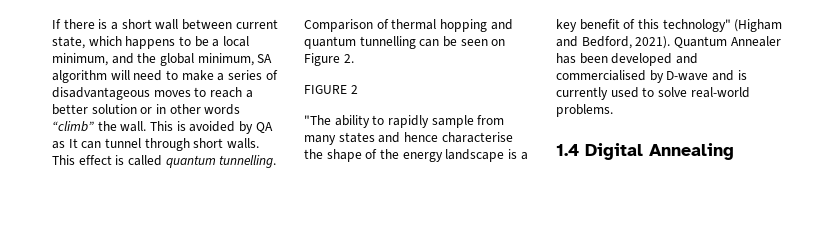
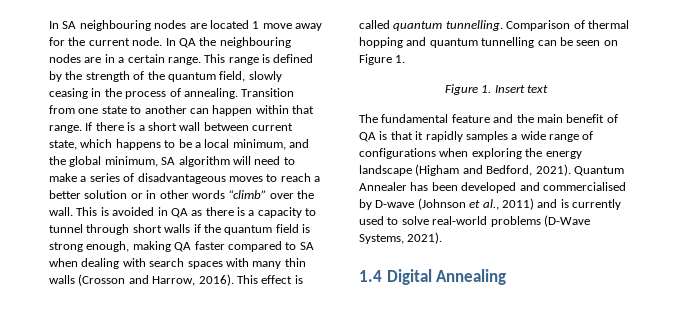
(52, 24) none -> [49,20,322,31] [49,37,291,48] [49,54,314,65] [49,71,282,82] [49,88,295,99] [49,105,314,116] [49,125,82,133] In SA neighbouring nodes are located 1 move away for the current node. In QA the neighbouring nodes are in a certain range. This range is defined by the strength of the quantum field, slowly ceasing in the process of annealing. Transition from one state to another can happen within that range.
(94, 126) none -> [269,193,294,199] over
[238,121,253,134] by -> [157,207,168,216] in
[68,138,259,151] It can tunnel through short walls. -> [205,207,317,218] [49,224,310,235] [49,241,314,252] [49,258,306,269] [49,274,234,286] there is a capacity to tunnel through short walls if the quantum field is strong enough, making QA faster compared to SA when dealing with search spaces with many thin walls (Crosson and Harrow, 2016).
[343,54,354,63] [304,85,358,94] [304,115,505,128] [304,132,513,145] [304,149,528,162] [556,19,731,32] 2. // FIGURE 2 // "The ability to rapidly sample from many states and hence characterise the shape of the energy landscape is a key benefit of this technology" -> [395,55,406,63] [444,84,549,95] [359,114,618,123] [359,131,594,142] [359,148,582,159] [359,165,412,176] 1. // Figure 1. Insert text // The fundamental feature and the main benefit of QA is that it rapidly samples a wide range of configurations when exploring the energy landscape
(709, 76) none -> [417,198,534,210] (Johnson et al., 2011)
[556,104,613,117] problems. -> [490,215,590,227] [359,232,443,244] problems (D-Wave Systems, 2021).

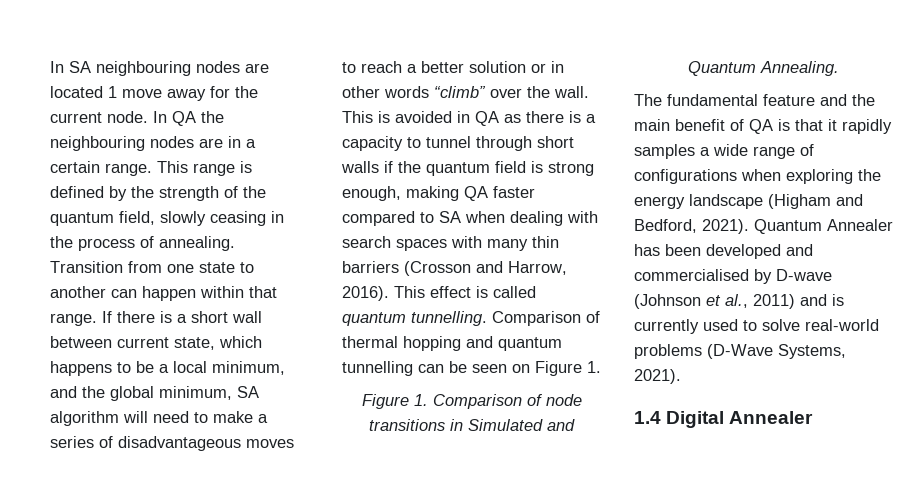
[49,275,75,284] walls -> [342,261,399,273] barriers
[494,85,549,93] Insert text -> [432,394,582,409] [369,419,575,431] [688,61,839,76] Comparison of node transitions in Simulated and Quantum Annealing.
[436,269,507,285] Annealing -> [729,411,814,424] Annealer

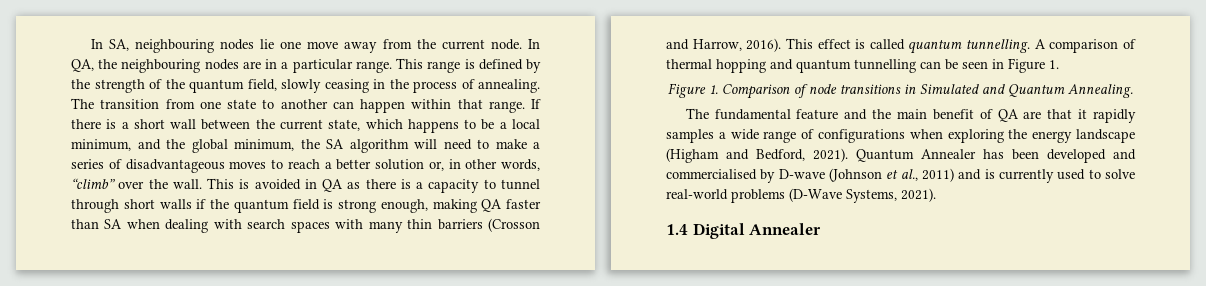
[50,61,269,76] [50,86,117,98] In SA neighbouring nodes are located 1 -> [90,39,302,53] In SA, neighbouring nodes lie one
[210,86,230,98] for -> [382,39,412,49] from
[172,111,196,126] QA -> [71,59,94,72] QA,
[50,161,100,173] certain -> [292,59,353,73] particular
[50,261,123,273] Transition -> [71,98,160,109] The transition
(112, 342) none -> [255,119,275,129] the
(232, 393) none -> [300,139,320,149] the
[531,63,546,73] or -> [428,161,444,171] or,
[384,86,429,98] words -> [501,159,540,171] words,
[342,211,434,226] compared to -> [71,219,99,229] than
[492,311,581,326] Comparison -> [1034,39,1119,53] A comparison
[512,364,530,373] on -> [992,59,1004,69] in
[778,119,790,131] is -> [1023,111,1042,119] are

